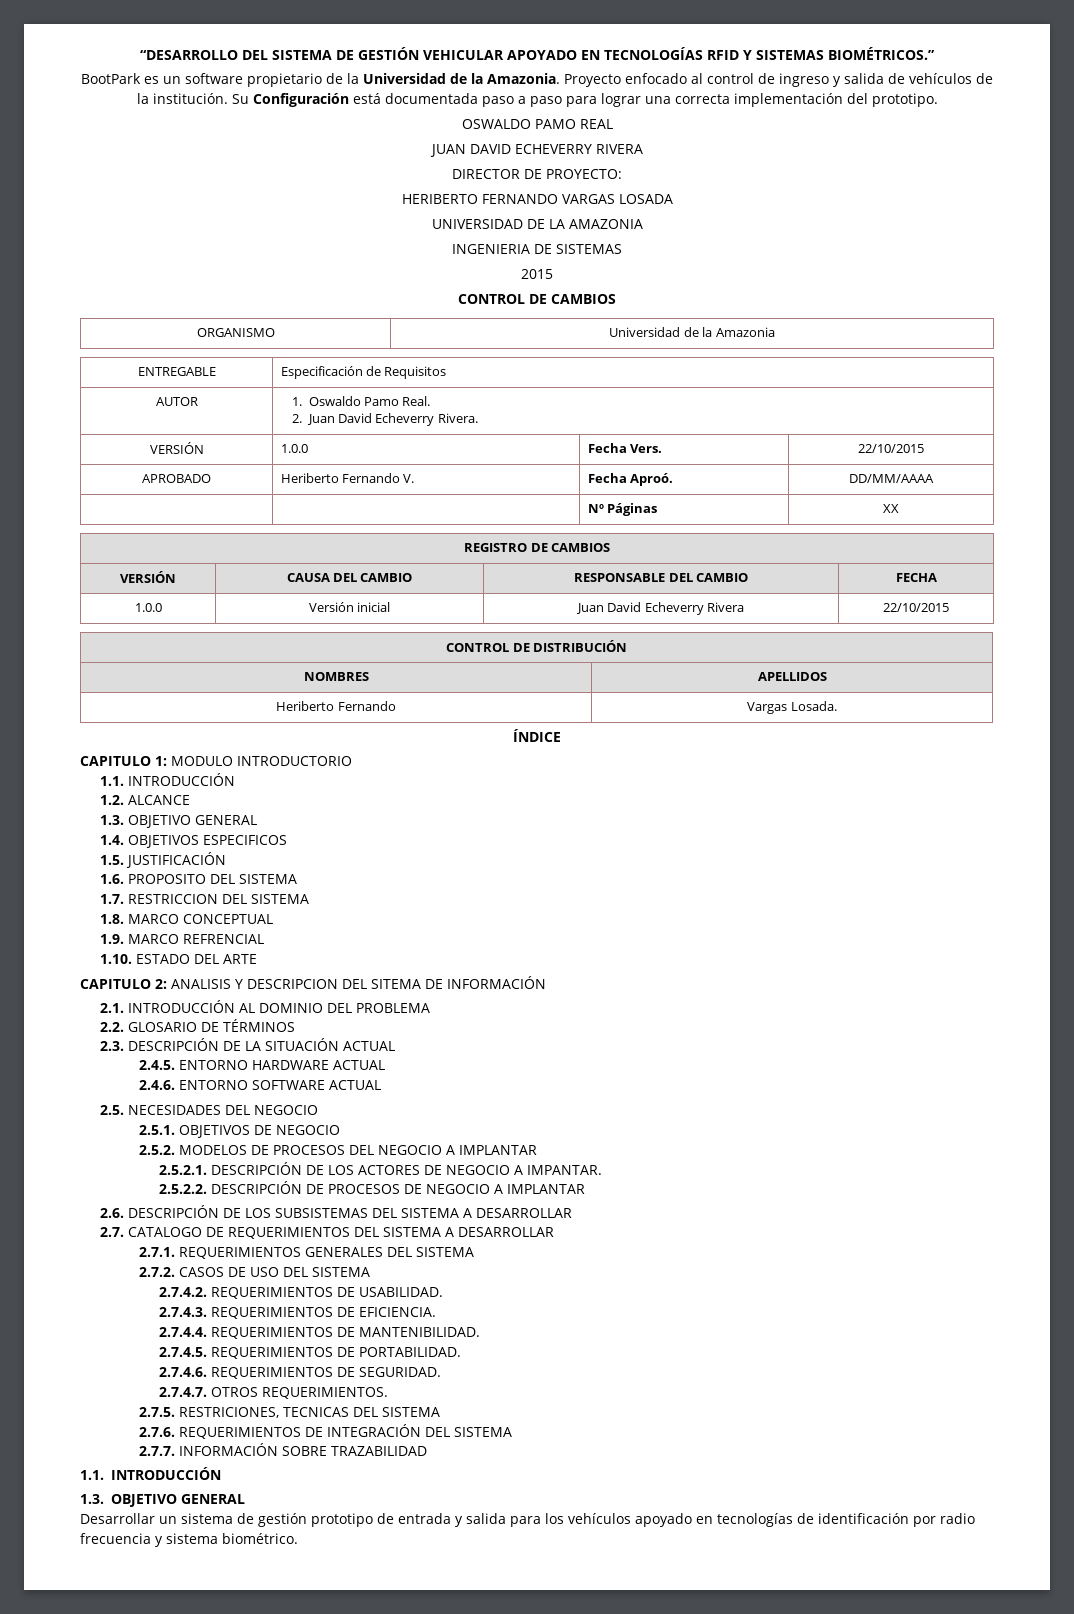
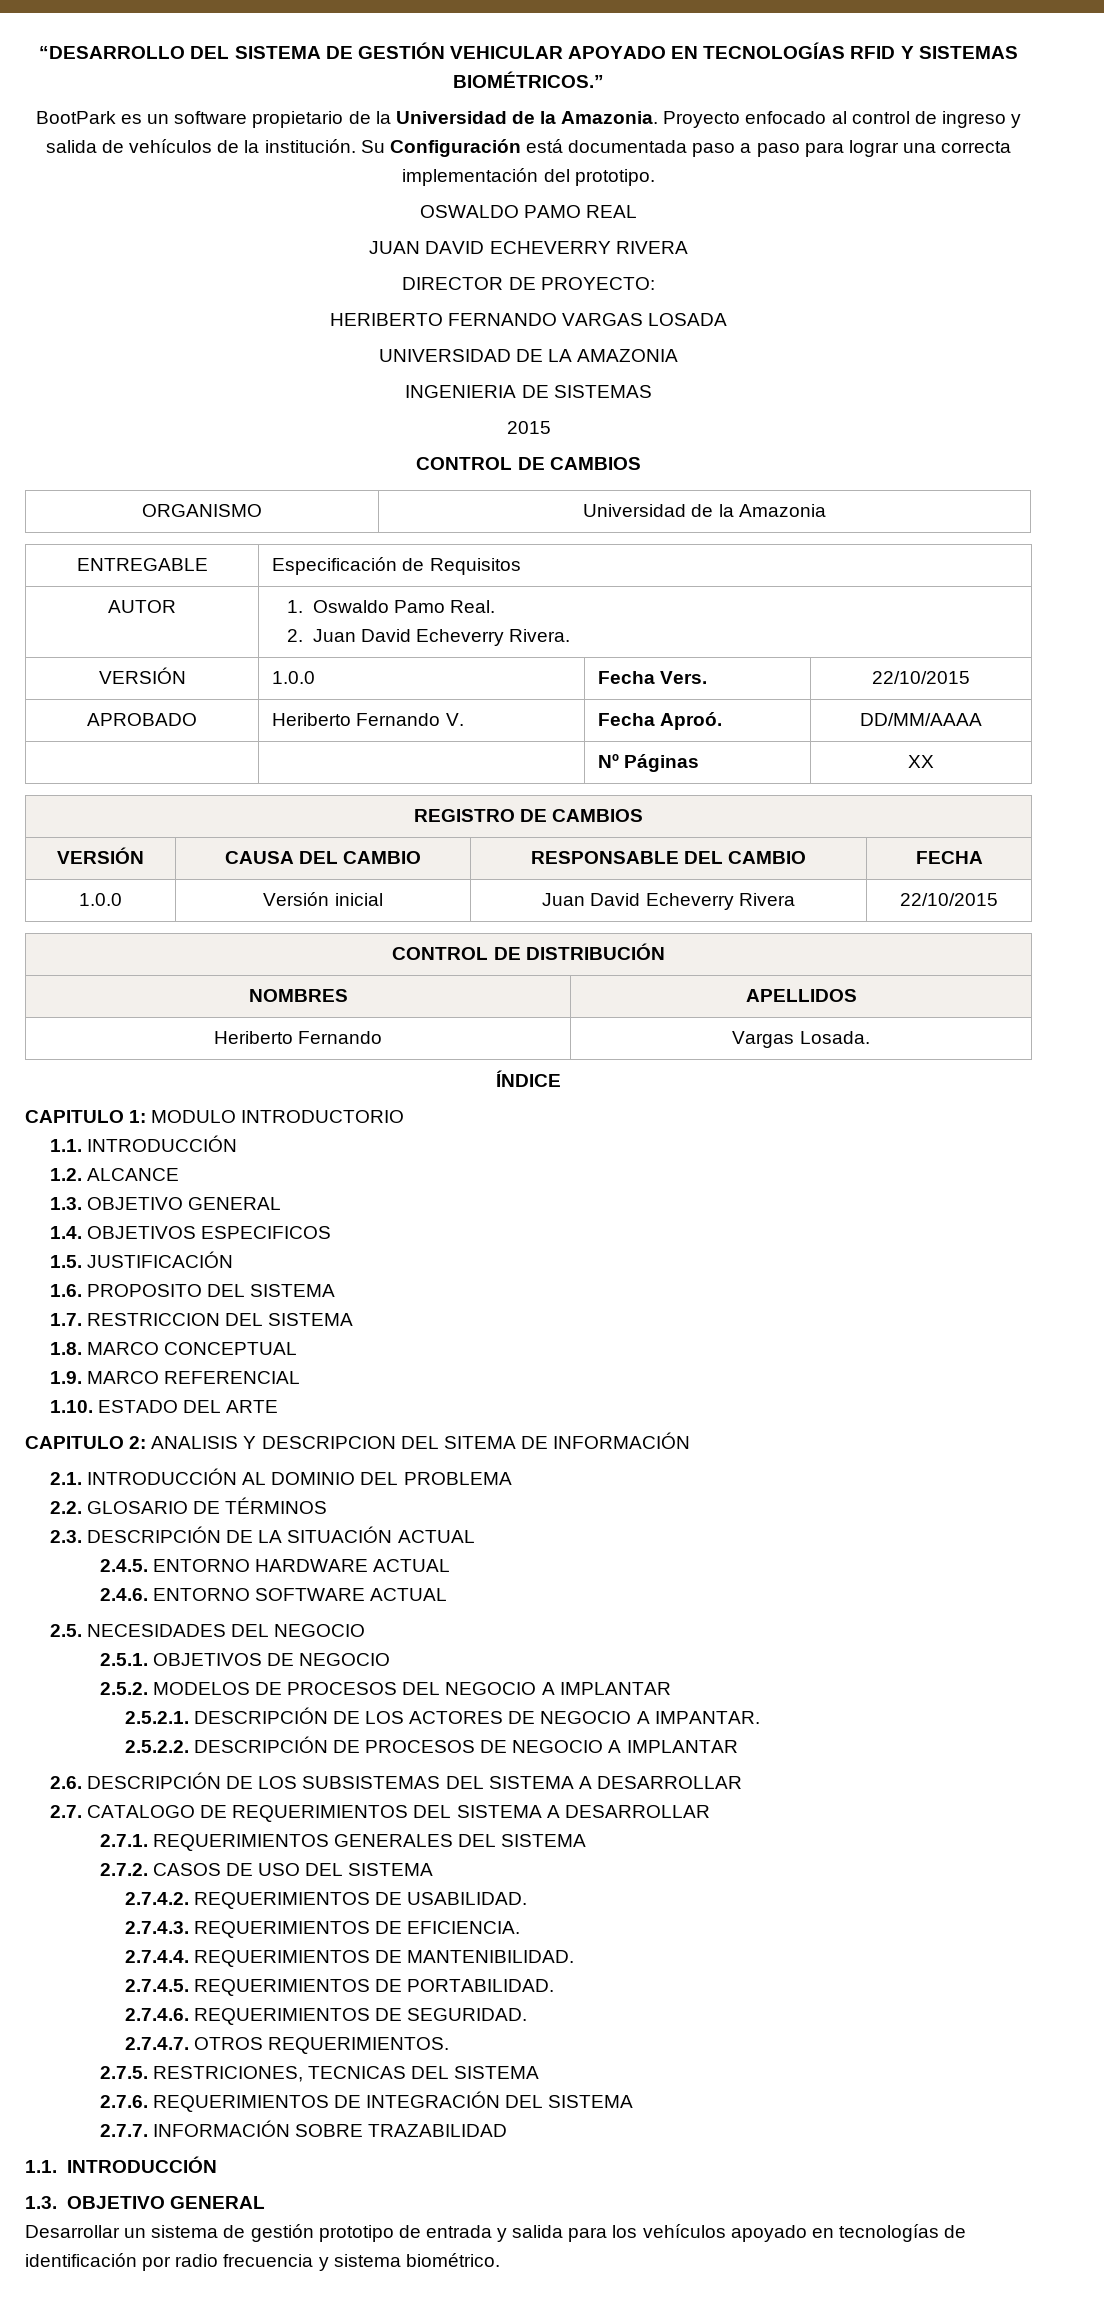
[182,934,264,944] REFRENCIAL -> [164,1371,301,1384] REFERENCIAL

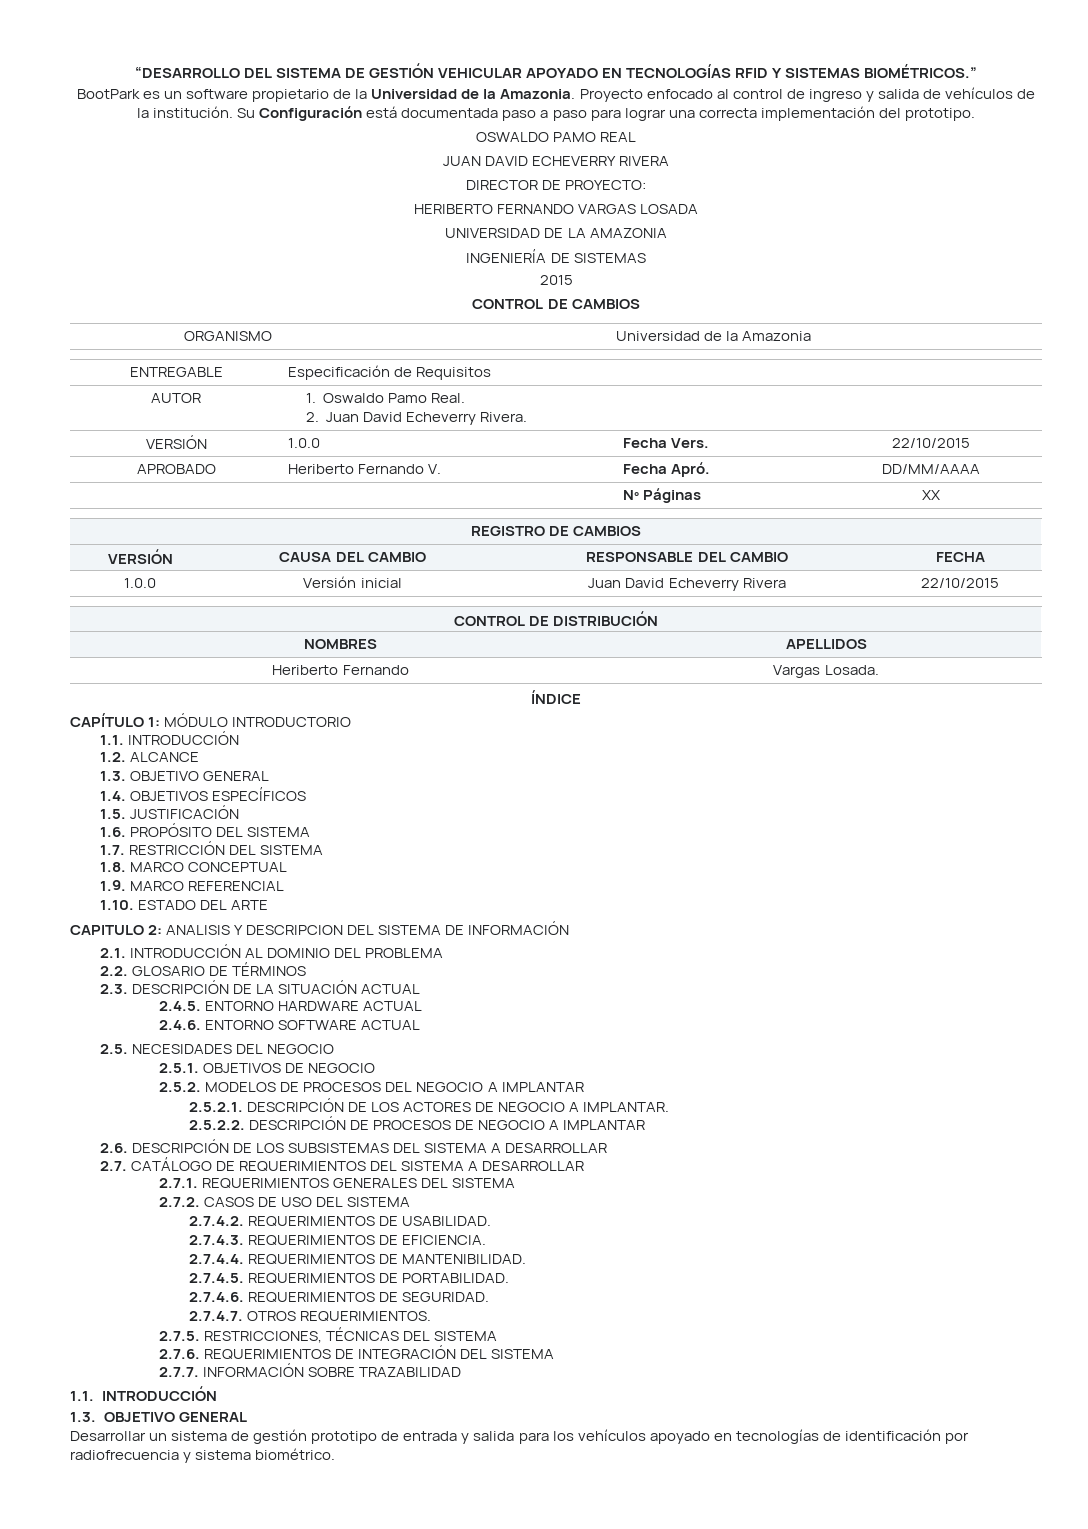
[405,385,517,398] INGENIERIA -> [466,249,547,263] INGENIERÍA
[660,712,723,730] Aproó. -> [670,462,710,477] Apró.
[25,1110,237,1123] CAPITULO 1: MODULO -> [70,713,229,727] CAPÍTULO 1: MÓDULO
[201,1226,332,1239] ESPECIFICOS -> [211,787,306,801] ESPECÍFICOS
[87,1284,203,1297] PROPOSITO -> [129,823,212,837] PROPÓSITO
[87,1313,221,1326] RESTRICCION -> [128,841,225,855] RESTRICCIÓN
[443,1436,516,1449] SITEMA -> [378,925,442,935] SISTEMA
[654,1711,760,1724] IMPANTAR. -> [583,1102,670,1112] IMPLANTAR.
[87,1805,196,1818] CATALOGO -> [130,1157,212,1171] CATÁLOGO
[152,2066,407,2082] RESTRICIONES, TECNICAS -> [204,1327,400,1343] RESTRICCIONES, TÉCNICAS
[175,2254,314,2267] radio frecuencia -> [70,1450,179,1460] radiofrecuencia

